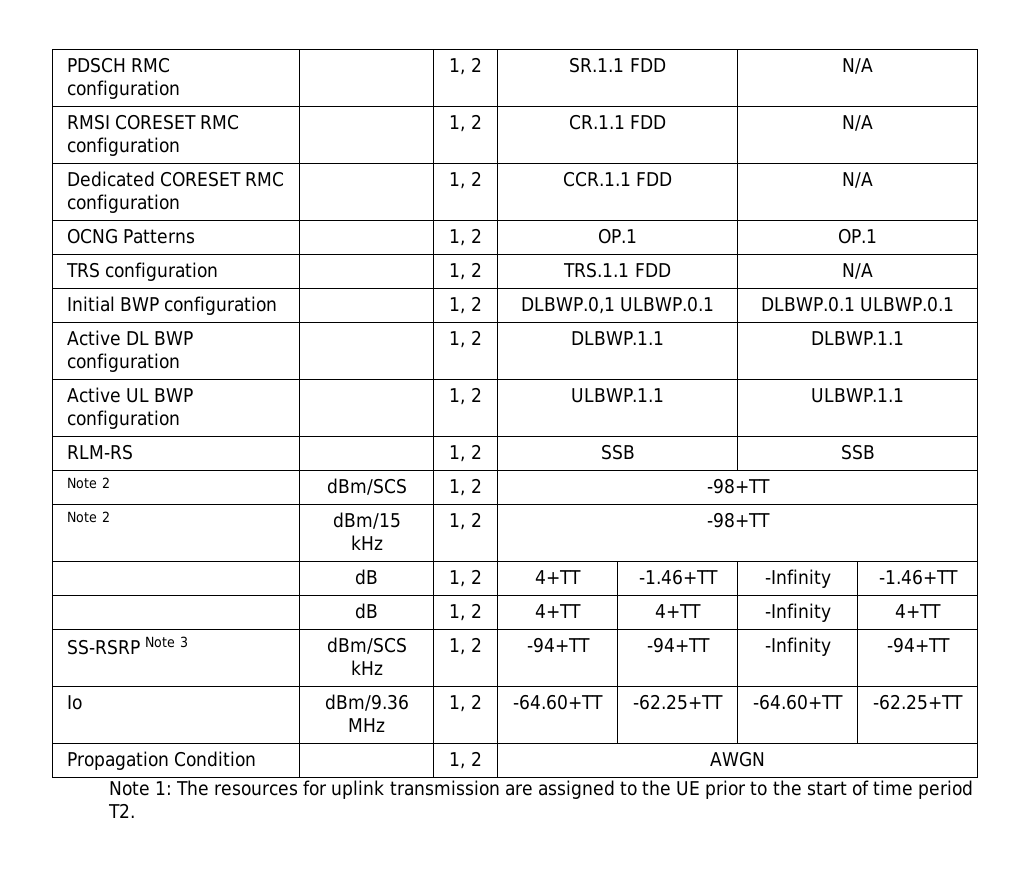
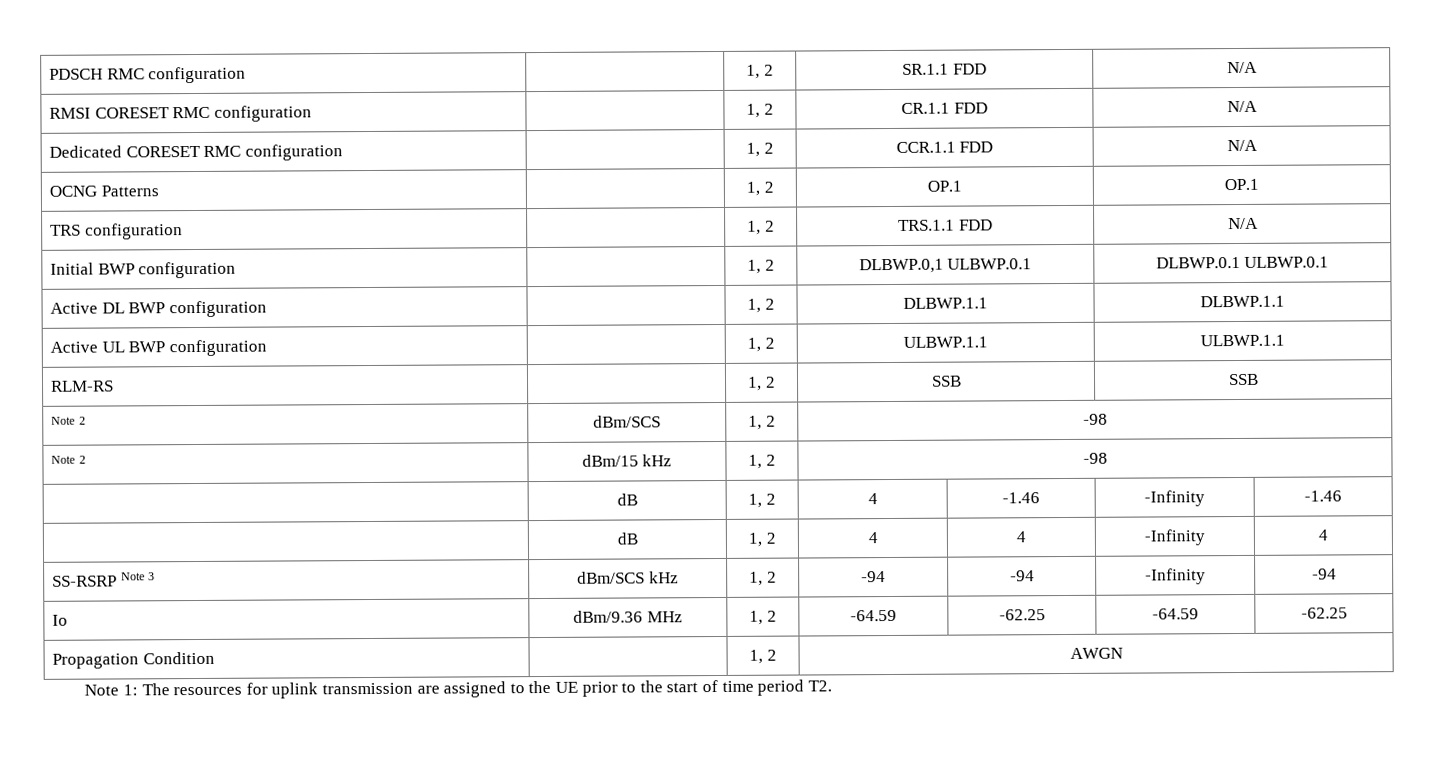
[706,478,770,494] -98+TT -> [1082,413,1108,425] -98
[706,512,770,528] [355,569,378,585] [449,569,482,587] [535,570,581,584] [638,569,718,585] [764,569,831,588] [878,569,958,585] [355,603,378,619] [449,603,482,621] [535,604,581,618] [655,604,701,618] [764,603,831,622] [895,604,941,618] -98+TT // | dB | 1, 2 | 4+TT | -1.46+TT | -Infinity | -1.46+TT // | dB | 1, 2 | 4+TT | 4+TT | -Infinity | 4+TT -> [1082,452,1108,464] [616,493,638,506] [748,493,776,508] [867,493,878,505] [1002,492,1040,504] [1144,490,1205,507] [1304,490,1342,502] [616,532,638,545] [748,532,776,547] [867,532,878,544] [1016,531,1026,543] [1144,529,1205,546] [1318,529,1328,541] -98 // | dB | 1, 2 | 4 | -1.46 | -Infinity | -1.46 // | dB | 1, 2 | 4 | 4 | -Infinity | 4
[526,637,590,653] [646,637,710,653] [764,637,831,656] [886,637,950,653] -94+TT | -94+TT | -Infinity | -94+TT -> [861,571,886,583] [1009,570,1035,582] [1145,568,1206,585] [1311,568,1337,580] -94 | -94 | -Infinity | -94
[513,694,603,710] [633,694,723,710] [753,694,843,710] [873,694,963,710] -64.60+TT | -62.25+TT | -64.60+TT | -62.25+TT -> [850,609,897,622] [998,609,1046,621] [1152,608,1199,620] [1300,607,1348,619] -64.59 | -62.25 | -64.59 | -62.25

